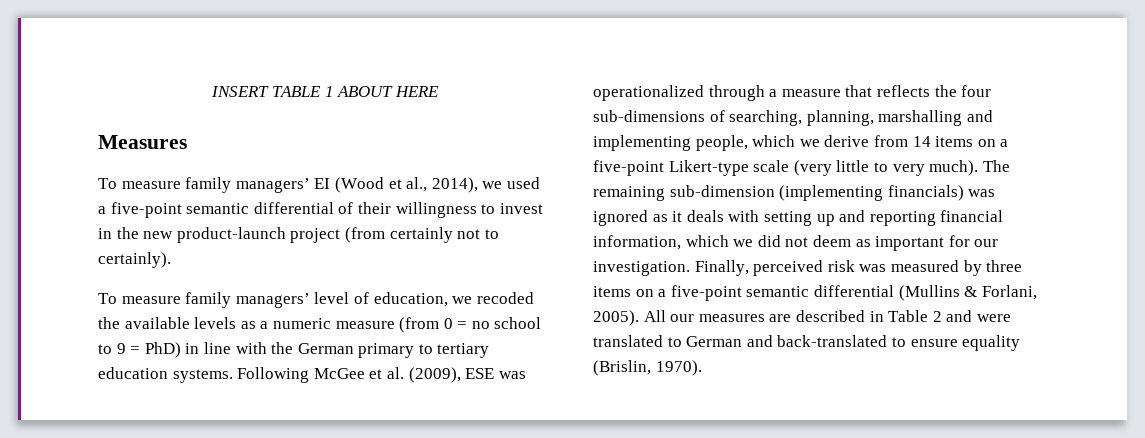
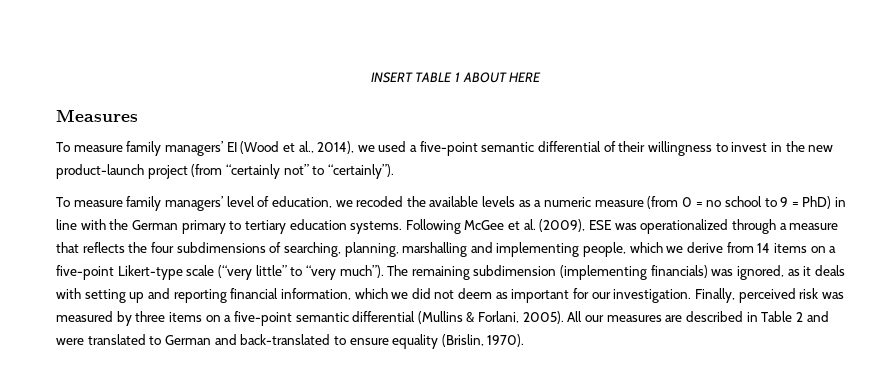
[389,227,499,243] [98,252,171,268] certainly not to certainly). -> [225,164,394,179] “certainly not” to “certainly”).
[593,110,705,122] sub-dimensions -> [176,242,266,253] subdimensions
[793,160,979,176] (very little to very much). -> [217,265,384,280] (“very little” to “very much”).
[669,185,775,197] sub-dimension -> [473,265,557,276] subdimension
[593,210,648,226] ignored -> [737,265,785,280] ignored,

